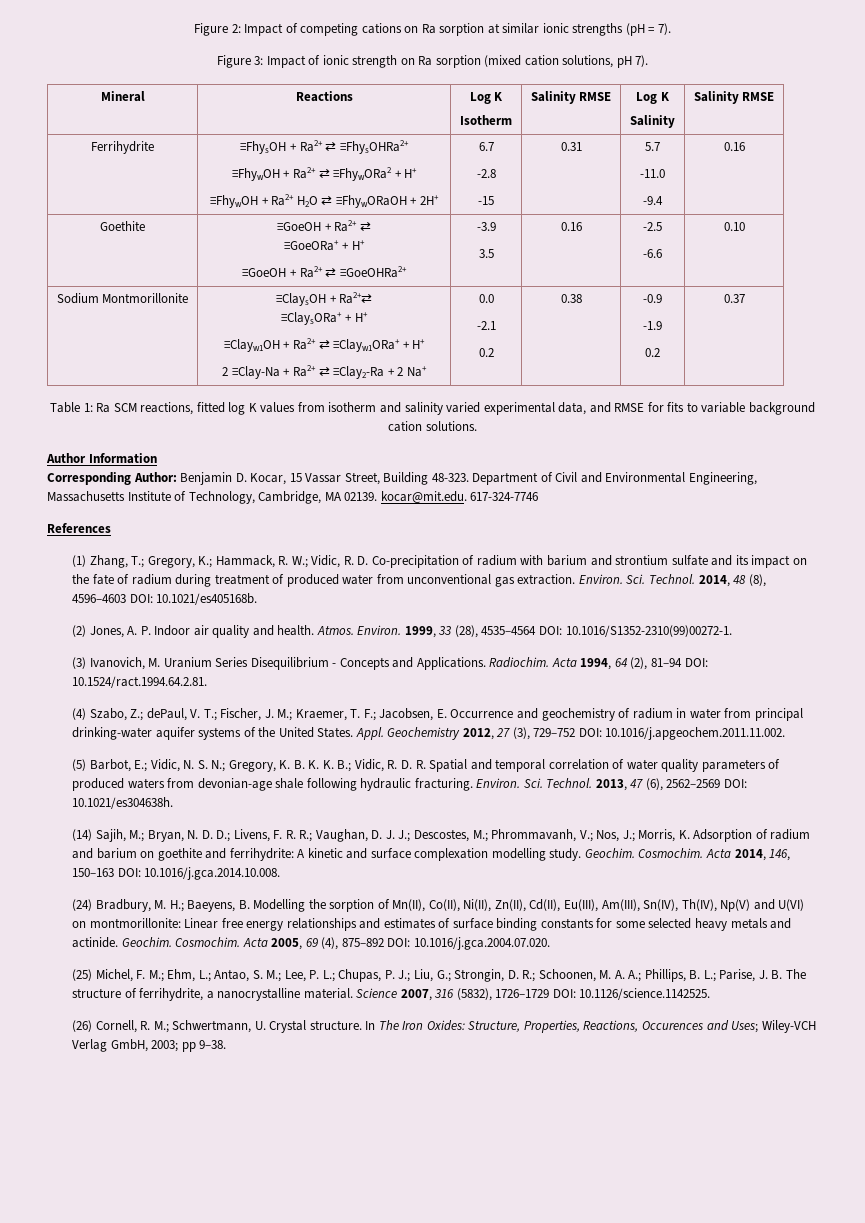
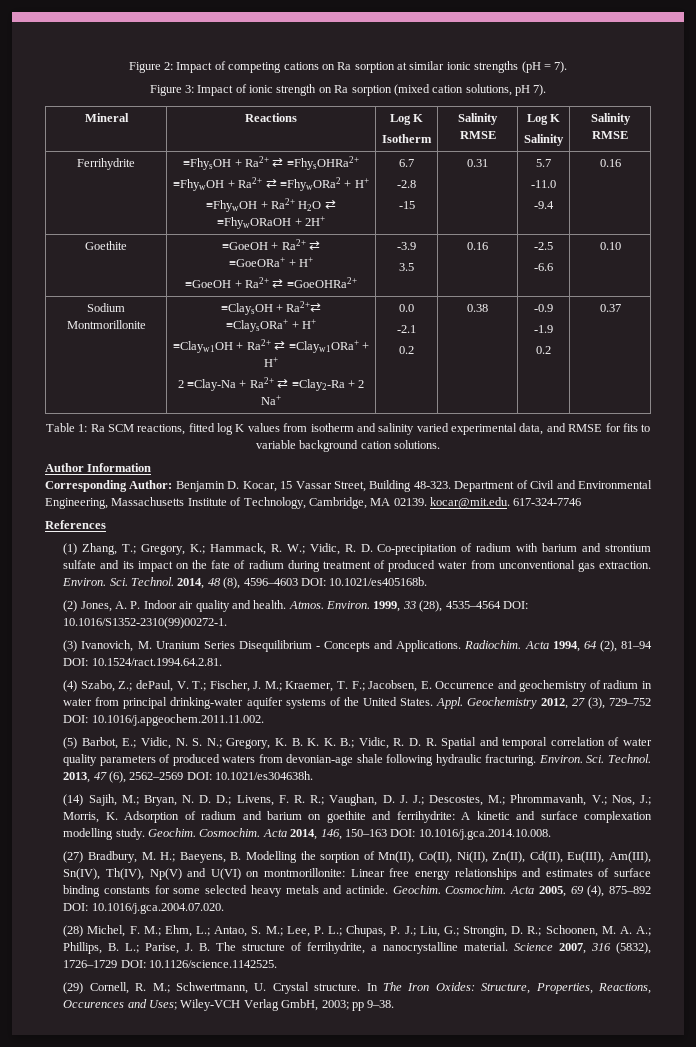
[72,899,93,911] (24) -> [63,851,84,863] (27)
[72,969,93,981] (25) -> [63,925,84,937] (28)
[72,1020,93,1032] (26) -> [63,982,84,994] (29)

